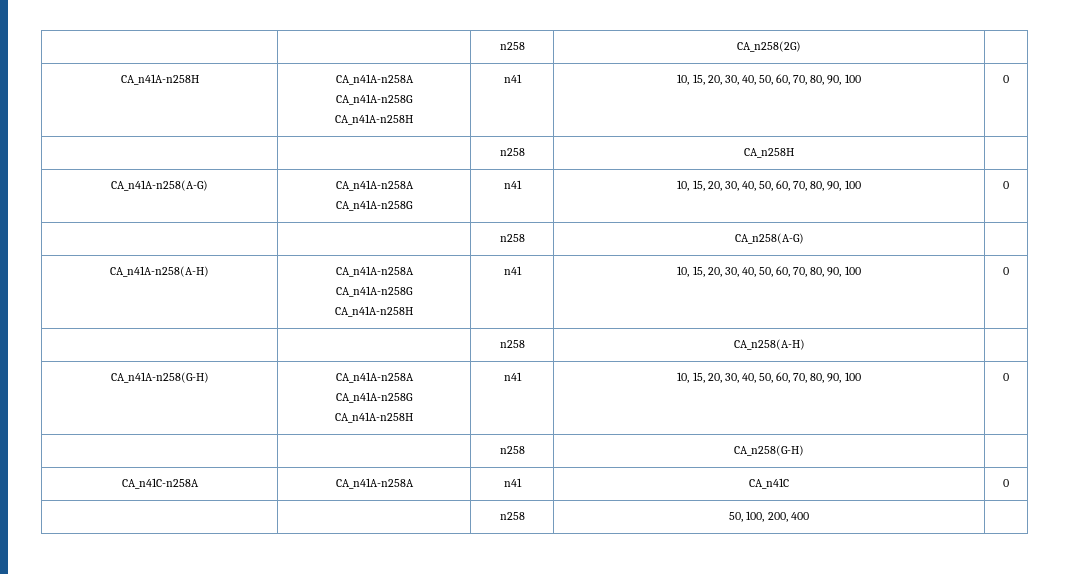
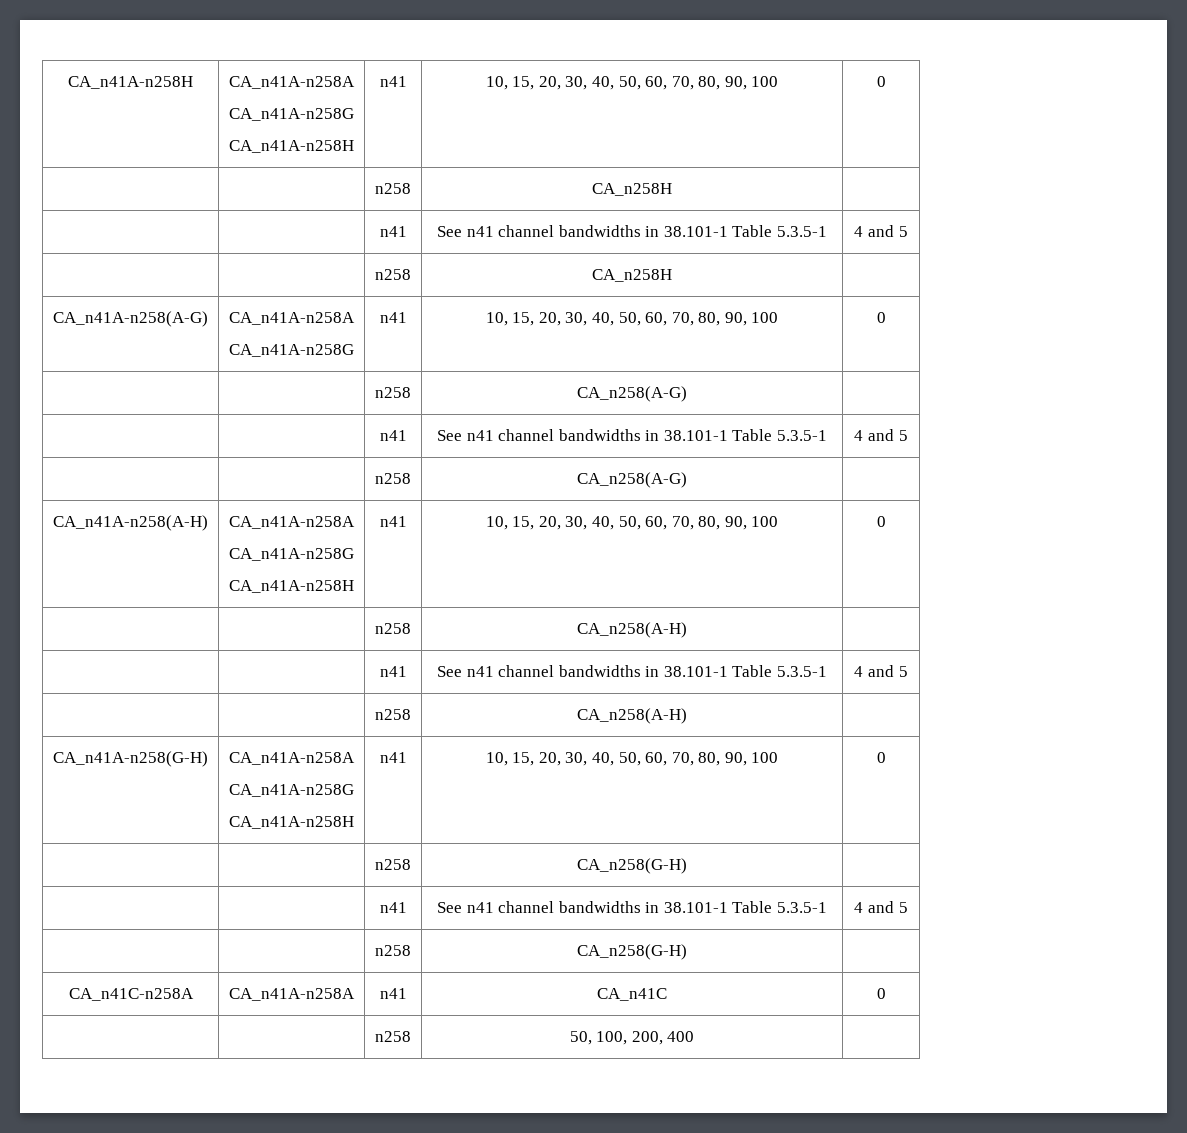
[499,42,525,50] [737,41,801,52] | | n258 | CA_n258(2G) | // -> (68, 82) none
(794, 153) none -> [379,226,407,237] [436,225,828,237] [854,225,908,237] [375,269,411,280] [592,269,672,282] // | | n41 | See n41 channel bandwidths in 38.101-1 Table 5.3.5-1 | 4 and 5 // | | n258 | CA_n258H |
(804, 238) none -> [379,430,407,441] [436,429,828,441] [854,429,908,441] [375,473,411,484] [577,472,687,488] // | | n41 | See n41 channel bandwidths in 38.101-1 Table 5.3.5-1 | 4 and 5 // | | n258 | CA_n258(A-G) |
(805, 344) none -> [379,666,407,677] [436,665,828,677] [854,665,908,677] [375,709,411,720] [577,708,687,724] // | | n41 | See n41 channel bandwidths in 38.101-1 Table 5.3.5-1 | 4 and 5 // | | n258 | CA_n258(A-H) |
(804, 450) none -> [379,902,407,913] [436,901,828,913] [854,901,908,913] [375,945,411,956] [577,944,687,960] // | | n41 | See n41 channel bandwidths in 38.101-1 Table 5.3.5-1 | 4 and 5 // | | n258 | CA_n258(G-H) |

